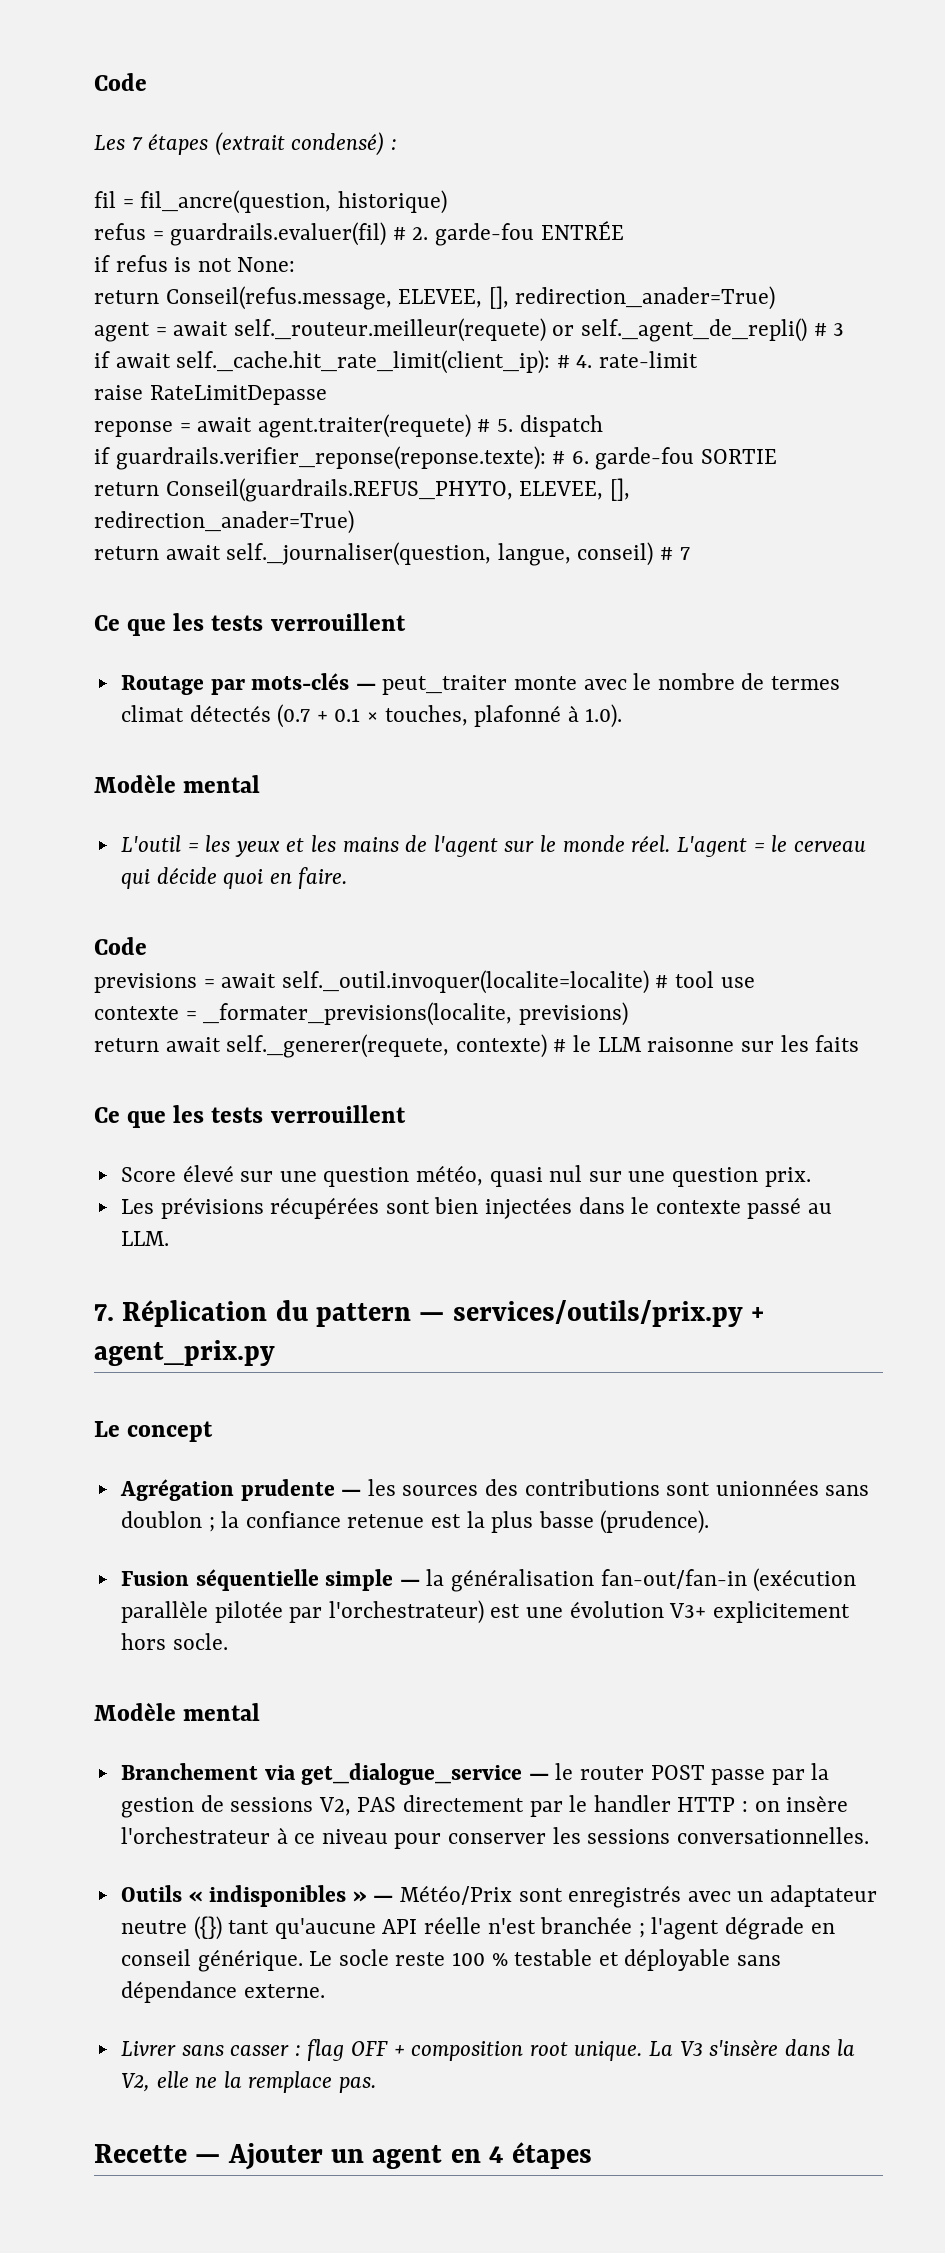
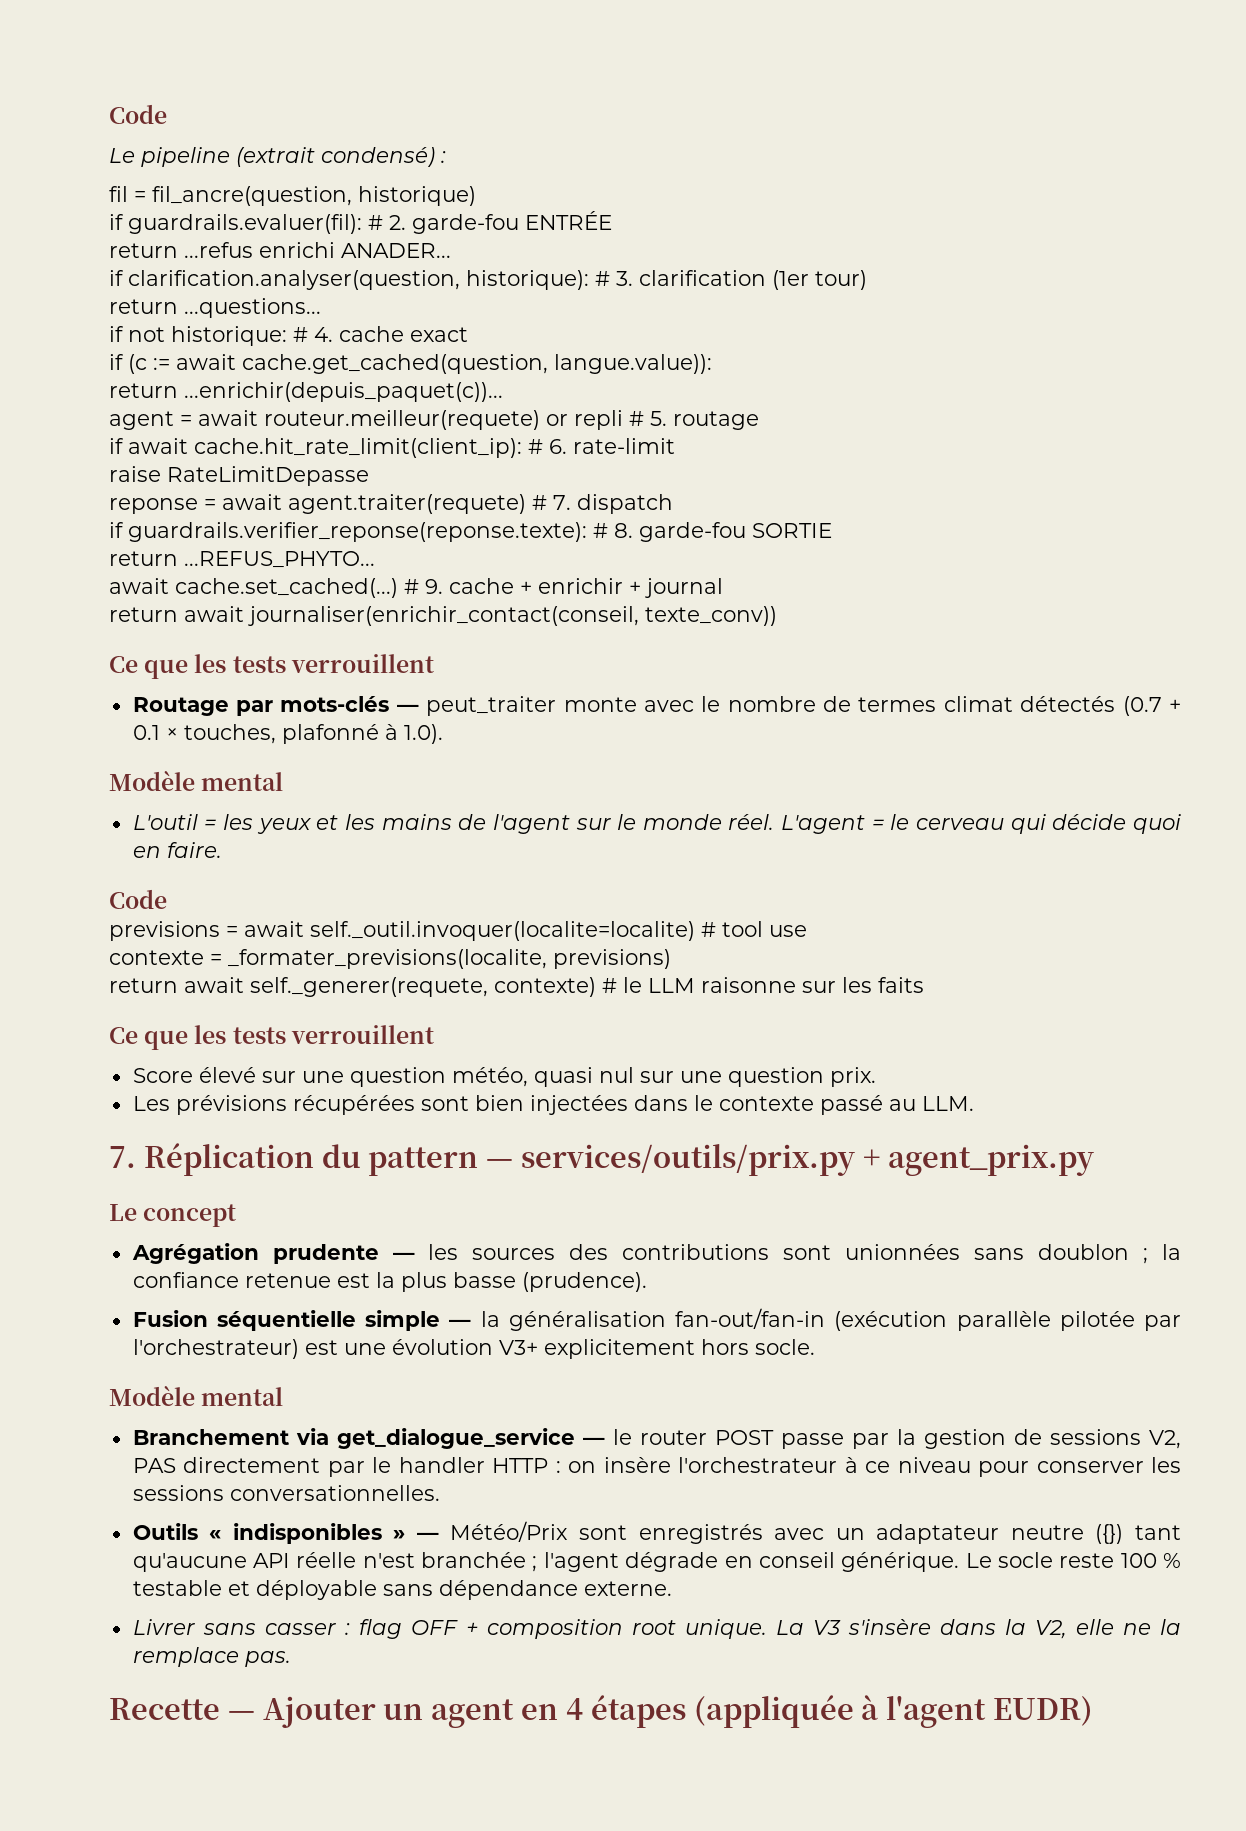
[94,73,147,91] [94,133,209,155] Code // Les 7 étapes -> [109,104,167,124] [109,147,230,167] Code // Le pipeline
[94,222,387,246] refus = guardrails.evaluer(fil) -> [109,214,362,234] if guardrails.evaluer(fil):
[94,255,296,272] [94,286,776,310] [94,318,845,342] if refus is not None: // return Conseil(refus.message, ELEVEE, [], redirection_anader=True) // agent = await self._routeur.meilleur(requete) or self._agent_de_repli() # 3 -> [109,242,451,258] [109,270,867,290] [109,298,321,318] [109,326,468,346] [109,354,712,374] [109,382,503,402] [109,410,759,430] return ...refus enrichi ANADER... // if clarification.analyser(question, historique): # 3. clarification (1er tour) // return ...questions... // if not historique: # 4. cache exact // if (c := await cache.get_cached(question, langue.value)): // return ...enrichir(depuis_paquet(c))... // agent = await routeur.meilleur(requete) or repli # 5. routage
[176,350,593,374] self._cache.hit_rate_limit(client_ip): # 4. -> [194,438,567,458] cache.hit_rate_limit(client_ip): # 6.
[497,419,514,432] 5. -> [553,495,571,510] 7.
[571,451,589,464] 6. -> [614,523,633,538] 8.
[165,478,630,502] [94,510,354,534] [94,542,690,566] Conseil(guardrails.REFUS_PHYTO, ELEVEE, [], redirection_anader=True) // return await self._journaliser(question, langue, conseil) # 7 -> [184,551,375,568] [109,578,723,598] [109,606,777,626] ...REFUS_PHYTO... // await cache.set_cached(...) # 9. cache + enrichir + journal // return await journaliser(enrichir_contact(conseil, texte_conv))
(592, 2155) none -> [693,1695,1094,1728] (appliquée à l'agent EUDR)

